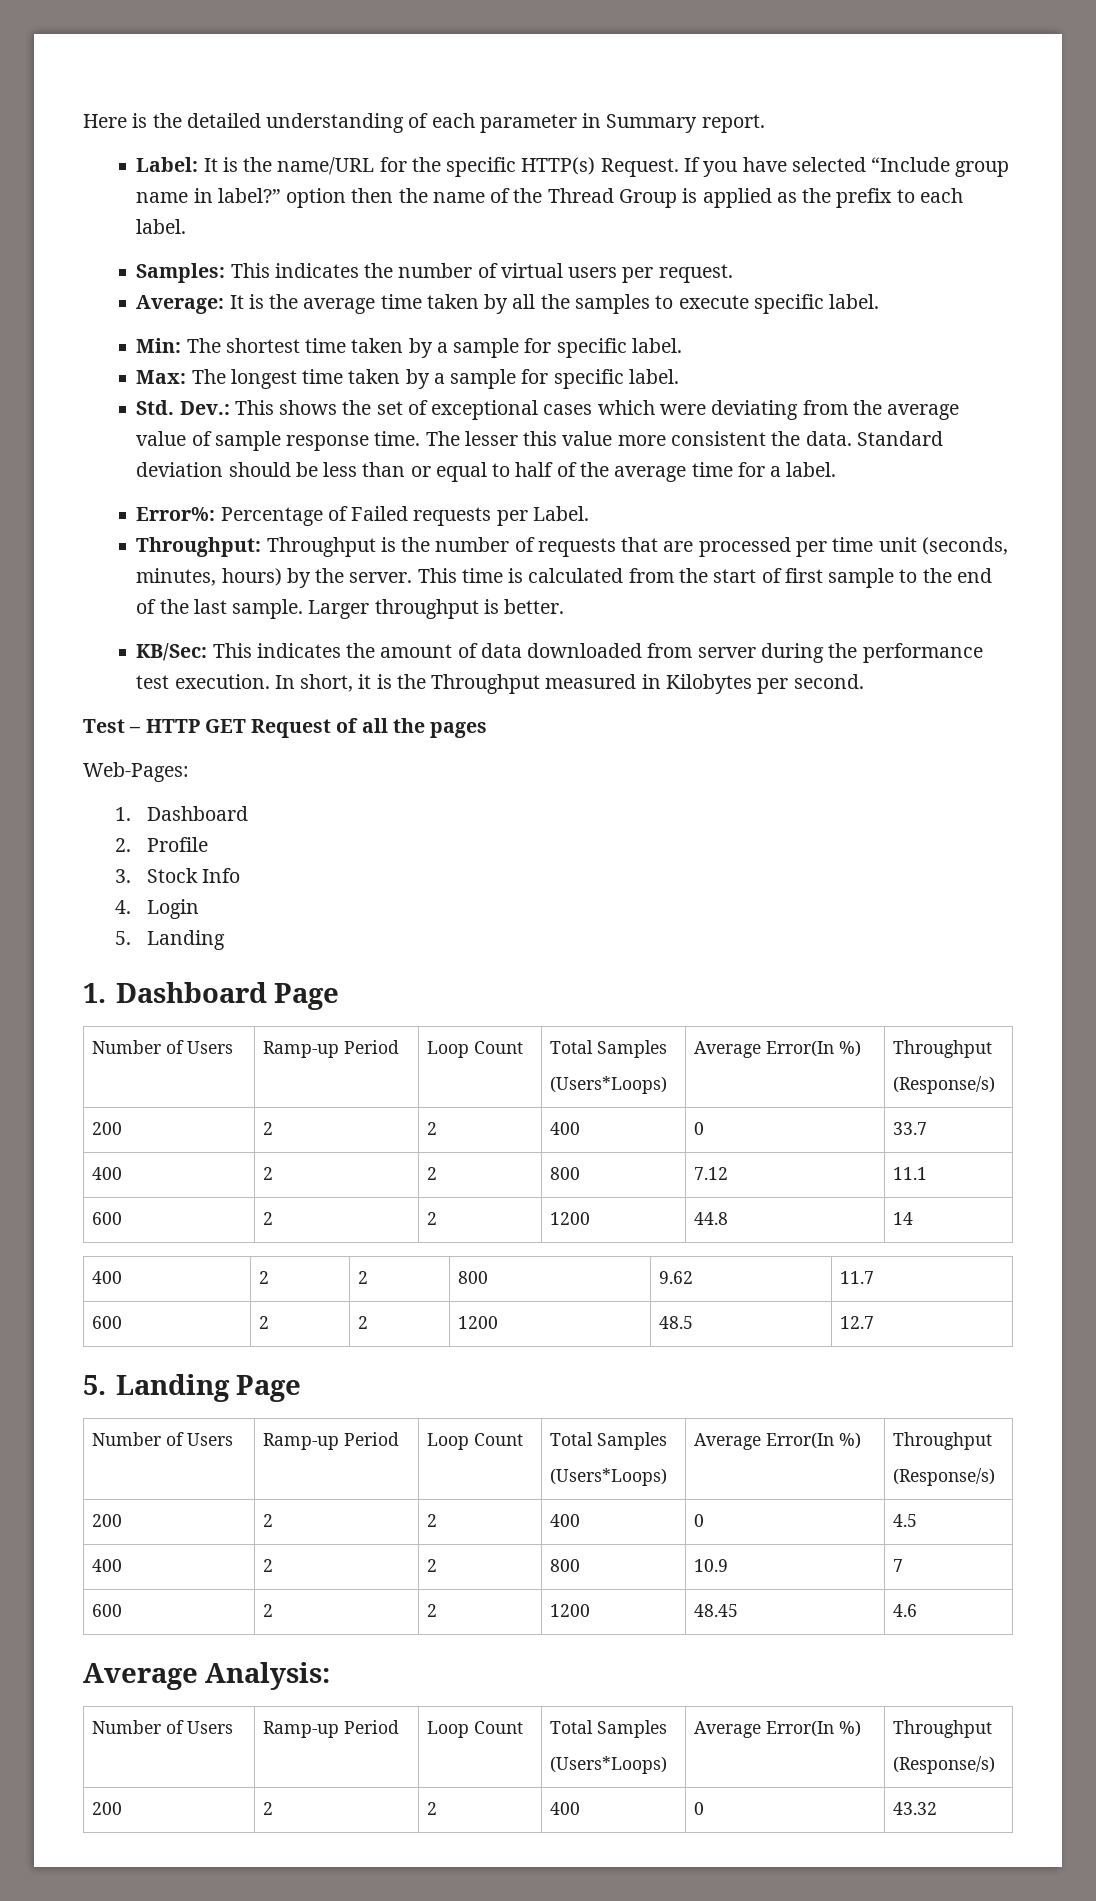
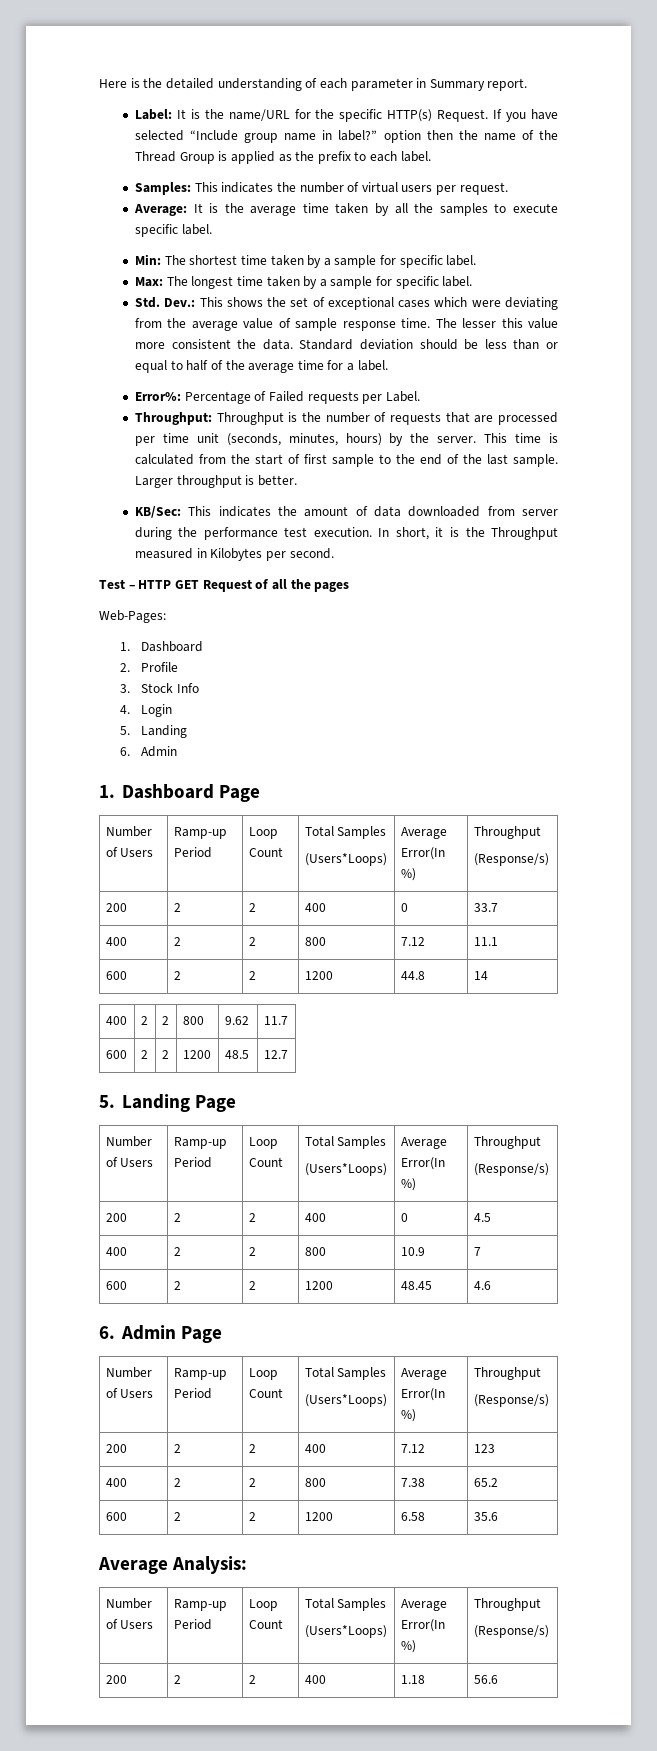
(225, 940) none -> [120,746,178,757] // 6. Admin
(918, 1610) none -> [99,1325,222,1343] [105,1367,152,1378] [105,1388,154,1398] [173,1368,227,1380] [173,1388,212,1399] [248,1368,278,1380] [248,1388,283,1398] [304,1367,387,1380] [304,1394,387,1407] [400,1368,447,1380] [400,1388,445,1401] [400,1409,416,1422] [473,1367,541,1380] [473,1394,549,1407] [105,1444,127,1453] [173,1444,181,1453] [248,1444,256,1453] [304,1444,326,1453] [400,1444,425,1453] [473,1444,495,1453] [105,1478,127,1487] [173,1478,181,1487] [248,1478,256,1487] [304,1478,326,1487] [400,1478,425,1487] [473,1478,498,1487] [105,1512,127,1521] [173,1512,181,1521] [248,1512,256,1521] [304,1512,333,1521] [400,1512,425,1521] [473,1512,498,1521] // 6. Admin Page // Number of Users | Ramp-up Period | Loop Count | Total Samples // (Users*Loops) | Average Error(In %) | Throughput // (Response/s) // 200 | 2 | 2 | 400 | 7.12 | 123 // 400 | 2 | 2 | 800 | 7.38 | 65.2 // 600 | 2 | 2 | 1200 | 6.58 | 35.6
[694,1802,705,1815] [893,1802,938,1815] 0 | 43.32 -> [400,1675,425,1684] [473,1675,498,1684] 1.18 | 56.6

